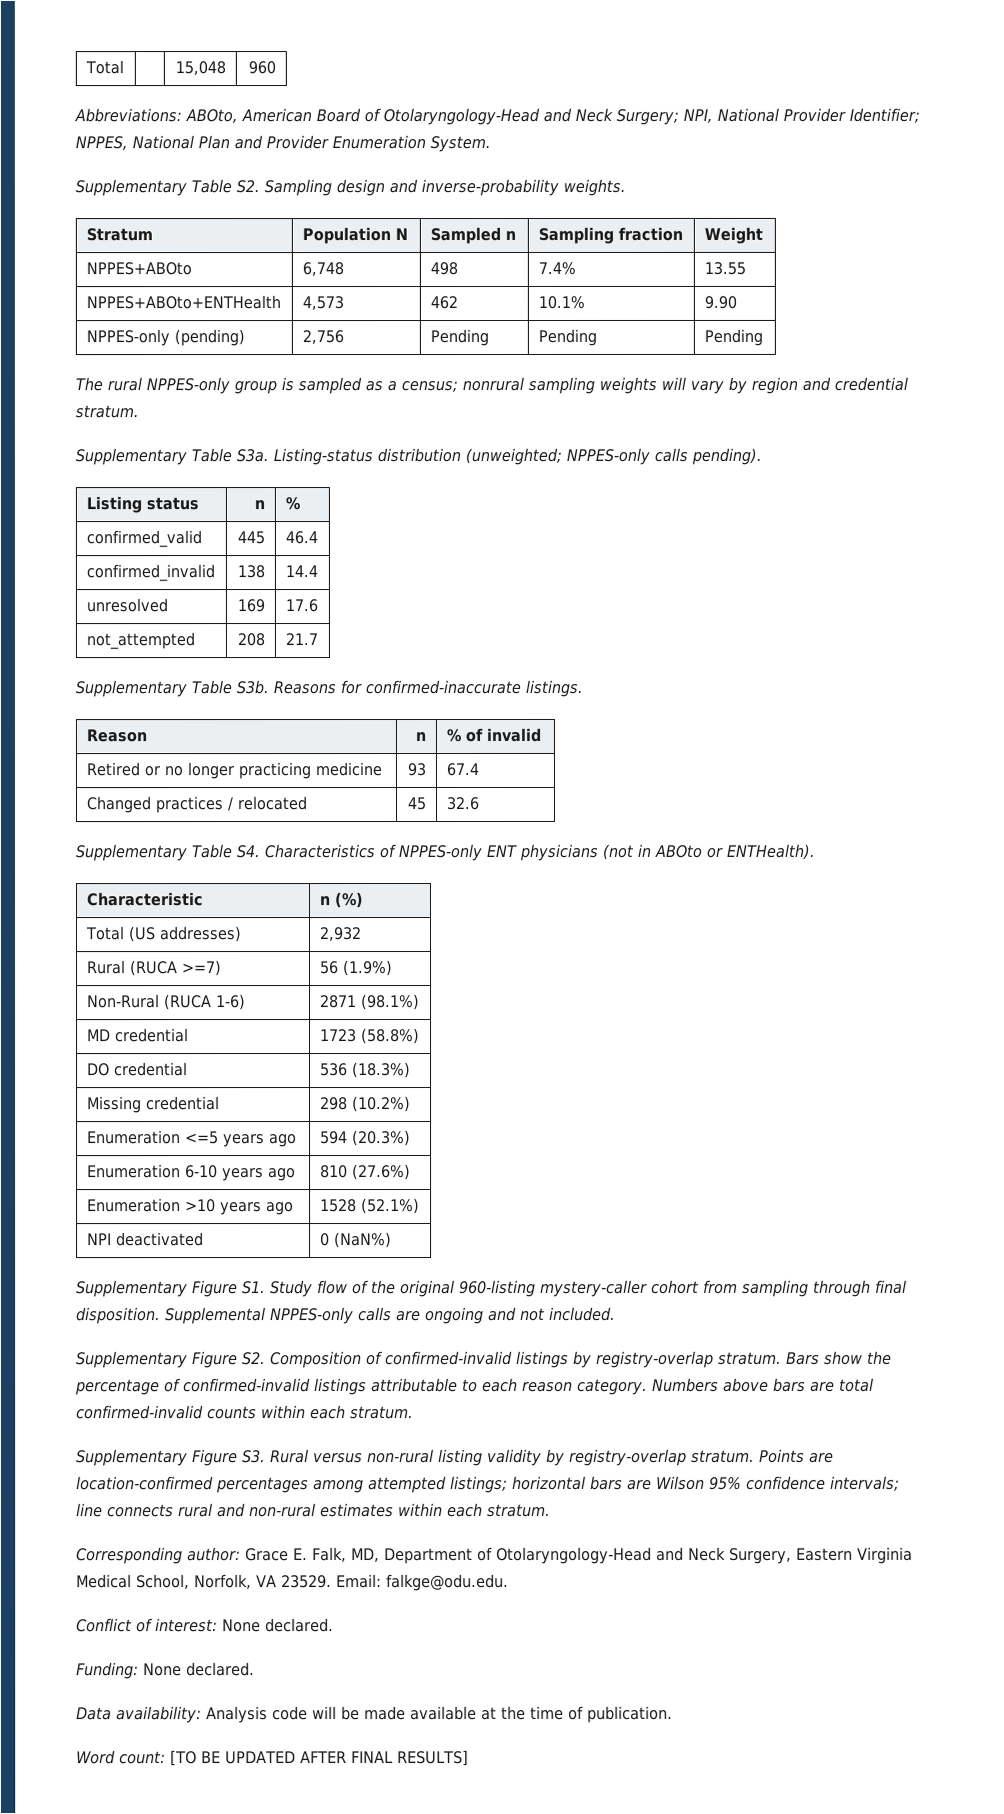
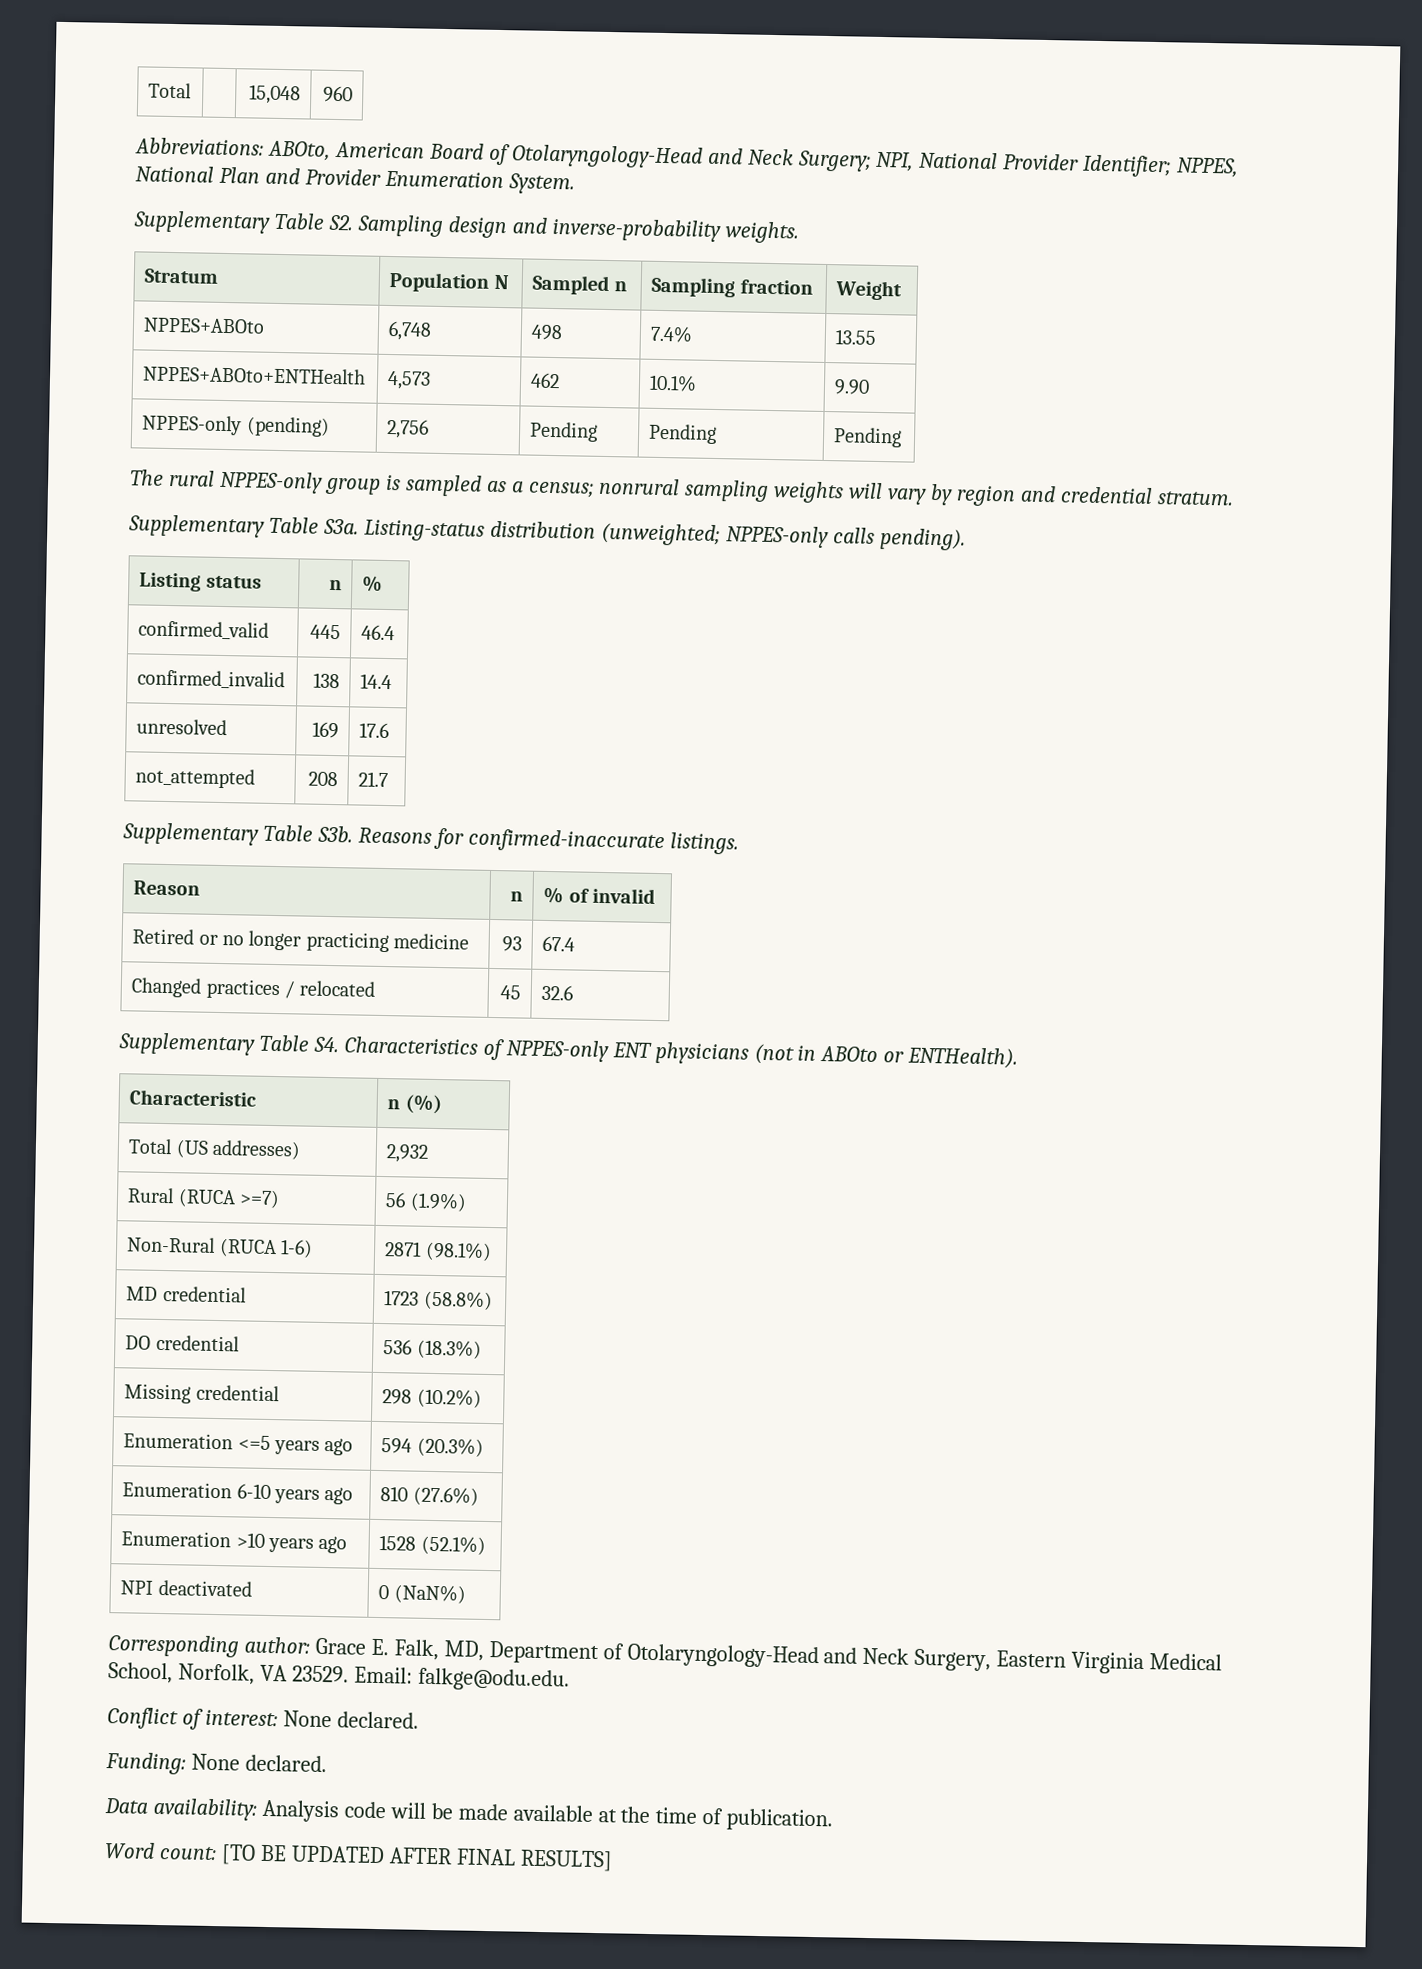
[76,1279,907,1298] [76,1306,616,1325] [76,1350,892,1369] [75,1377,874,1396] [76,1405,414,1420] [76,1448,834,1467] [76,1475,900,1494] [76,1503,551,1518] // Supplementary Figure S1. Study flow of the original 960-listing mystery-caller cohort from sampling through final disposition. Supplemental NPPES-only calls are ongoing and not included. // Supplementary Figure S2. Composition of confirmed-invalid listings by registry-overlap stratum. Bars show the percentage of confirmed-invalid listings attributable to each reason category. Numbers above bars are total confirmed-invalid counts within each stratum. // Supplementary Figure S3. Rural versus non-rural listing validity by registry-overlap stratum. Points are location-confirmed percentages among attempted listings; horizontal bars are Wilson 95% confidence intervals; line connects rural and non-rural estimates within each stratum. -> (466, 1594) none

